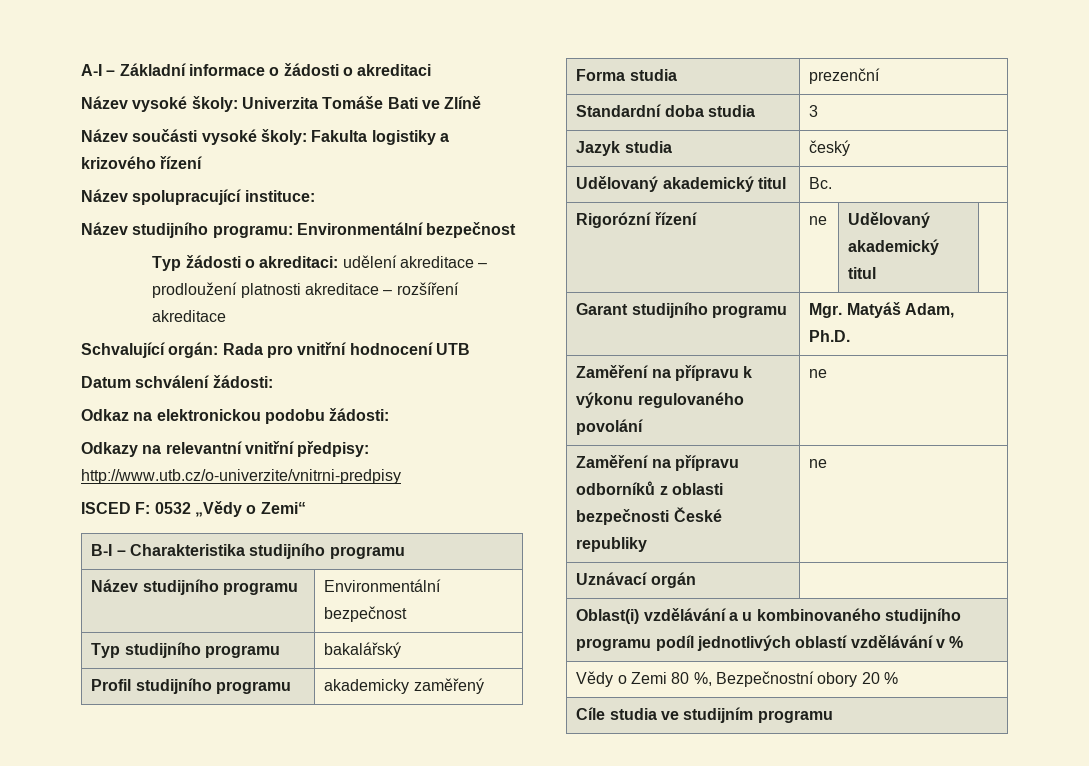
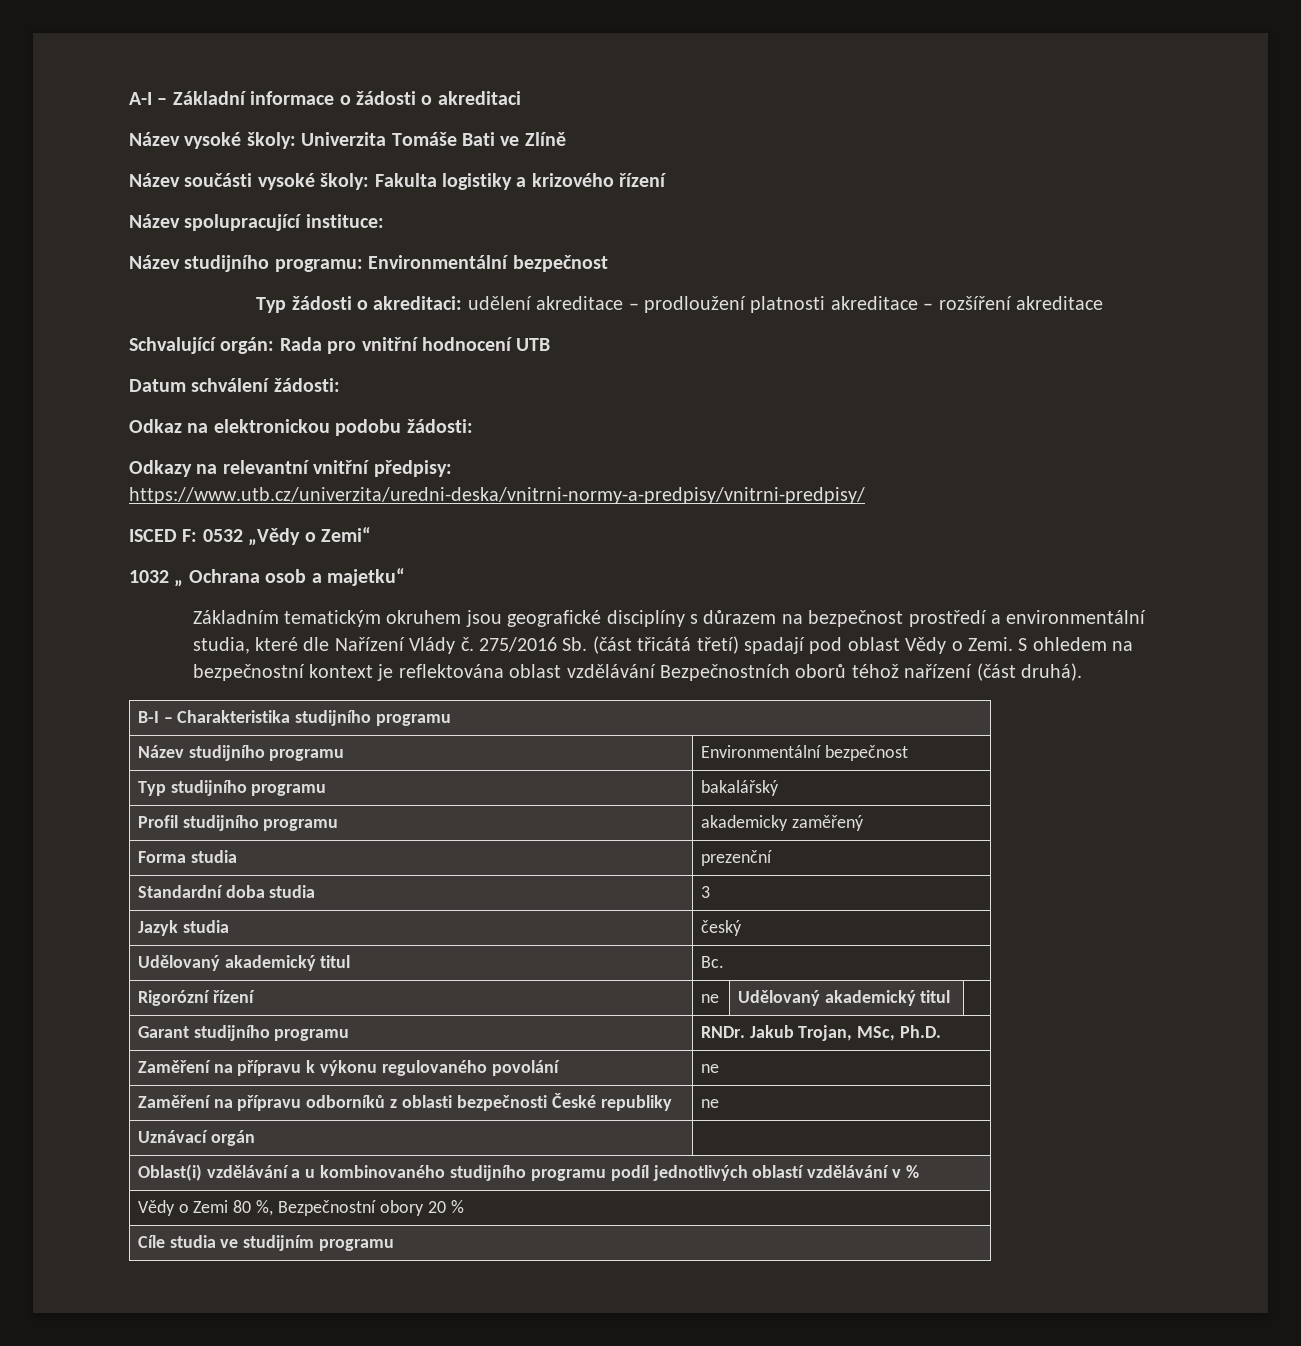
[81,469,401,484] http://www.utb.cz/o-univerzite/vnitrni-predpisy -> [129,487,865,504] https://www.utb.cz/univerzita/uredni-deska/vnitrni-normy-a-predpisy/vnitrni-predpisy/
(306, 508) none -> [129,568,405,587] [192,610,1147,627] [192,636,1134,654] [192,663,1082,681] // 1032 „ Ochrana osob a majetku“ // Základním tematickým okruhem jsou geografické disciplíny s důrazem na bezpečnost prostředí a environmentální studia, které dle Nařízení Vlády č. 275/2016 Sb. (část třicátá třetí) spadají pod oblast Vědy o Zemi. S ohledem na bezpečnostní kontext je reflektována oblast vzdělávání Bezpečnostních oborů téhož nařízení (část druhá).
[809,302,954,318] Mgr. Matyáš Adam, -> [700,1025,896,1041] RNDr. Jakub Trojan, MSc,

